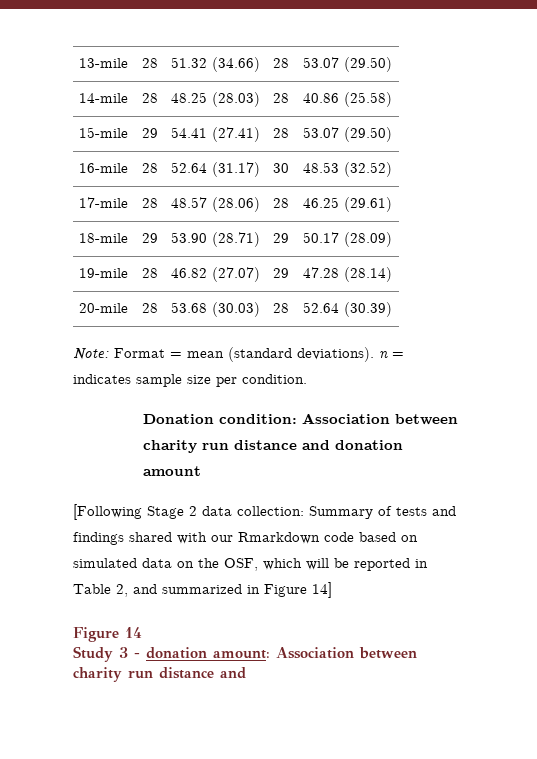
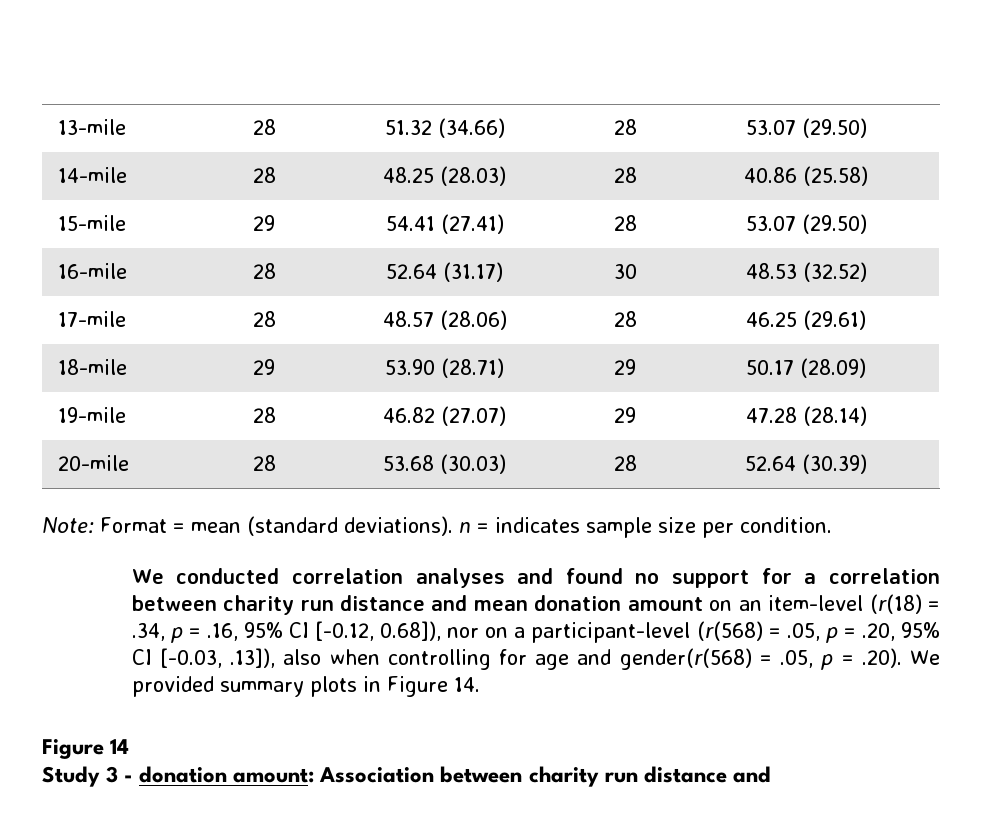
[143,413,459,425] [143,440,331,453] Donation condition: Association between charity run distance and -> [131,568,941,588] [131,595,528,615] We conducted correlation analyses and found no support for a correlation between charity run distance and mean
[73,504,456,520] [73,532,418,545] [73,558,428,571] [73,584,242,597] // [Following Stage 2 data collection: Summary of tests and findings shared with our Rmarkdown code based on simulated data on the OSF, which will be reported in Table 2, and summarized -> [709,594,940,614] [131,621,940,643] [131,648,941,670] [131,676,357,697] on an item-level (r(18) = .34, p = .16, 95% CI [-0.12, 0.68]), nor on a participant-level (r(568) = .05, p = .20, 95% CI [-0.03, .13]), also when controlling for age and gender(r(568) = .05, p = .20). We provided summary plots
[312,582,332,598] 14] -> [453,677,480,692] 14.

